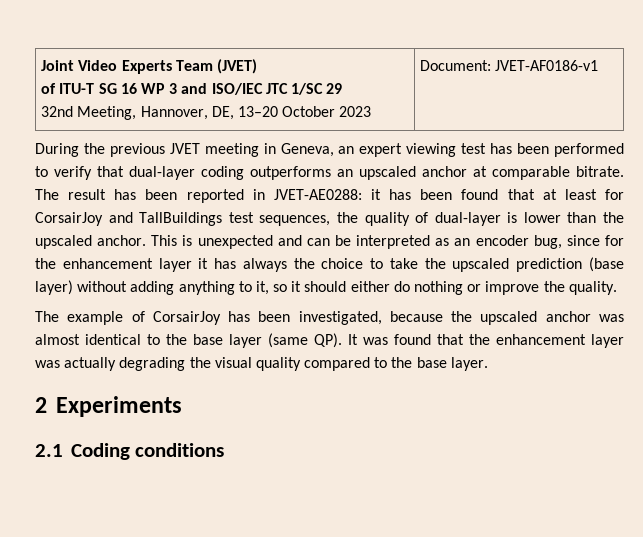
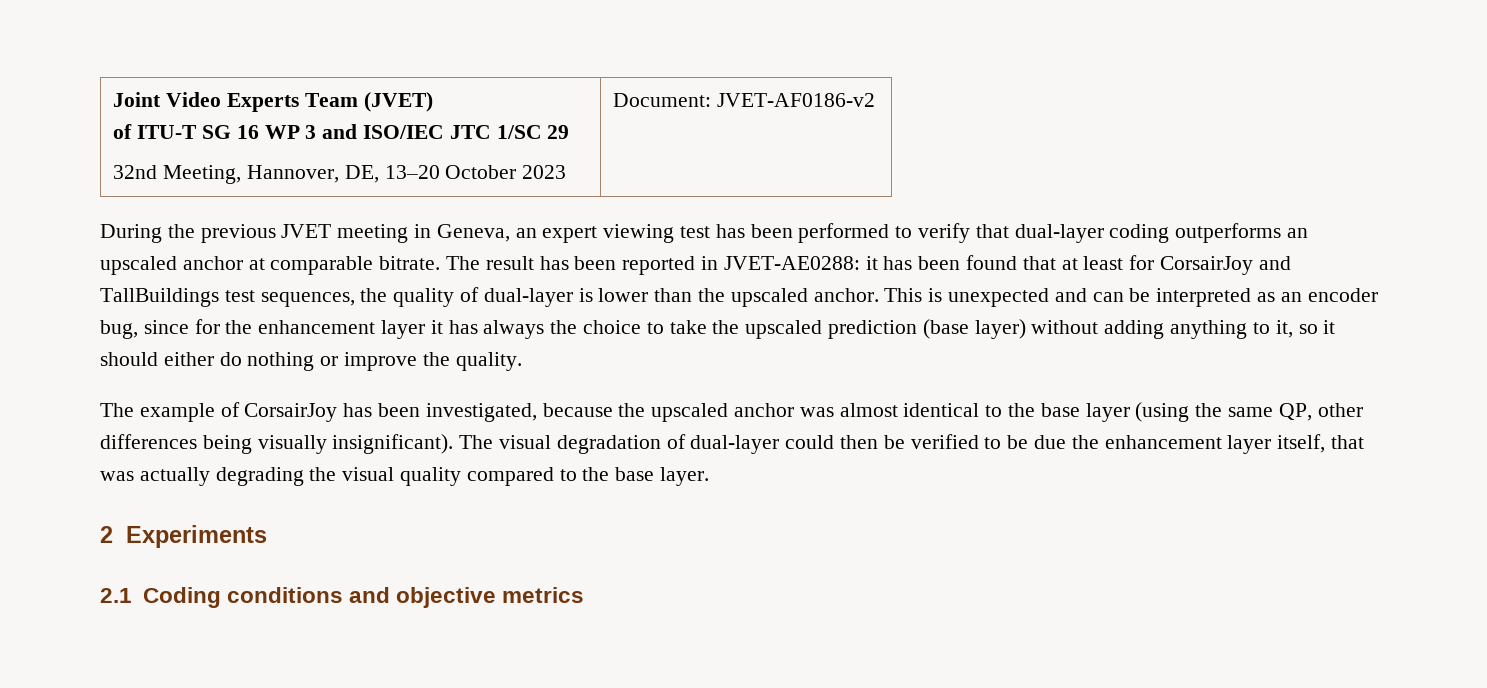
[495,60,599,71] JVET-AF0186-v1 -> [717,93,876,107] JVET-AF0186-v2
[268,333,624,348] (same QP). It was found that the enhancement layer -> [1135,402,1363,422] [100,434,1365,454] (using the same QP, other differences being visually insignificant). The visual degradation of dual-layer could then be verified to be due the enhancement layer itself, that
(225, 450) none -> [348,587,585,608] and objective metrics

